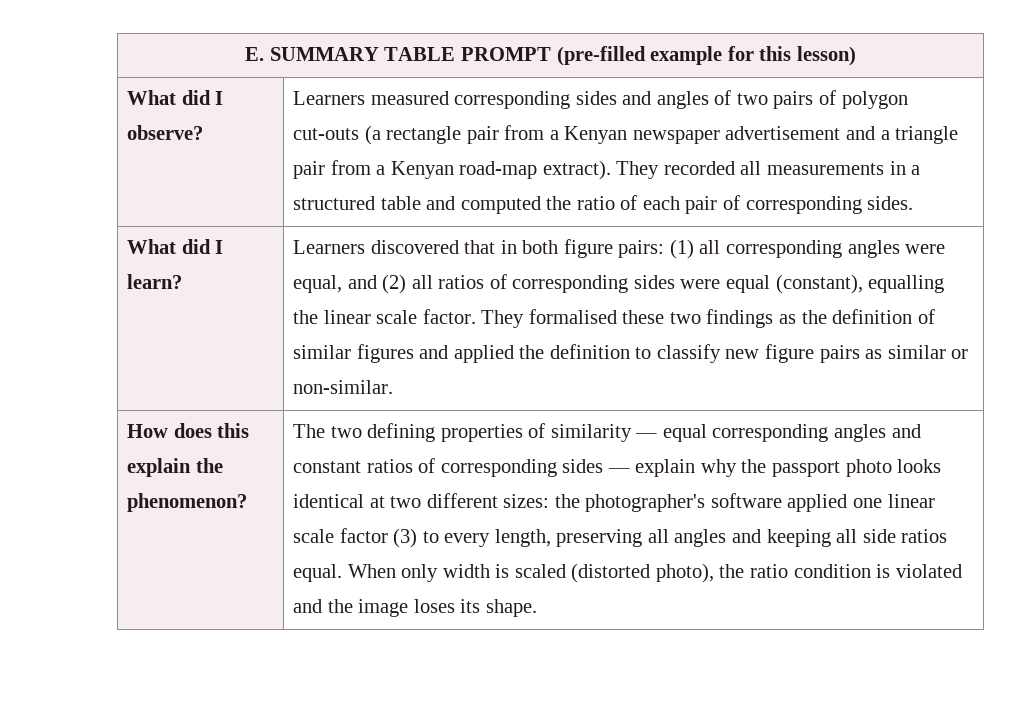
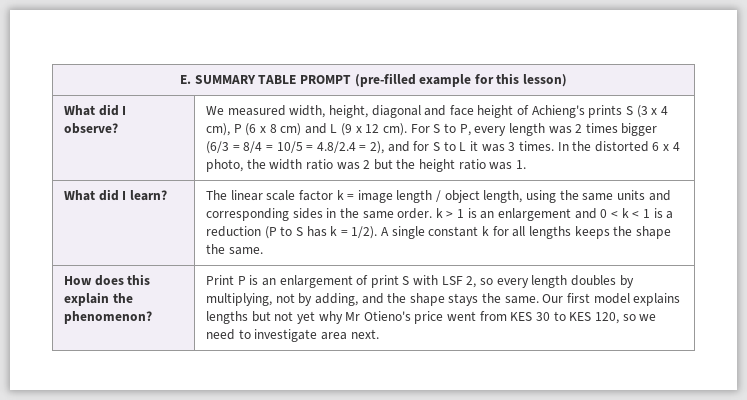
[293,90,908,109] [293,125,959,145] [293,160,921,180] [293,195,914,214] [127,239,224,254] [127,274,183,289] [293,239,946,259] [293,274,945,294] [293,309,935,328] [293,344,969,363] [293,380,394,394] Learners measured corresponding sides and angles of two pairs of polygon cut-outs (a rectangle pair from a Kenyan newspaper advertisement and a triangle pair from a Kenyan road-map extract). They recorded all measurements in a structured table and computed the ratio of each pair of corresponding sides. // What did I learn? | Learners discovered that in both figure pairs: (1) all corresponding angles were equal, and (2) all ratios of corresponding sides were equal (constant), equalling the linear scale factor. They formalised these two findings as the definition of similar figures and applied the definition to classify new figure pairs as similar or non-similar. -> [205,105,668,118] [205,123,658,136] [205,141,680,154] [205,159,527,172] [63,189,167,201] [205,190,671,203] [205,208,674,221] [205,226,671,239] [205,244,263,255] We measured width, height, diagonal and face height of Achieng's prints S (3 x 4 cm), P (6 x 8 cm) and L (9 x 12 cm). For S to P, every length was 2 times bigger (6/3 = 8/4 = 10/5 = 4.8/2.4 = 2), and for S to L it was 3 times. In the distorted 6 x 4 photo, the width ratio was 2 but the height ratio was 1. // What did I learn? | The linear scale factor k = image length / object length, using the same units and corresponding sides in the same order. k > 1 is an enlargement and 0 < k < 1 is a reduction (P to S has k = 1/2). A single constant k for all lengths keeps the shape the same.
[293,423,921,442] [293,458,942,477] [293,493,935,512] [293,528,948,548] [293,563,962,583] [293,599,537,617] The two defining properties of similarity — equal corresponding angles and constant ratios of corresponding sides — explain why the passport photo looks identical at two different sizes: the photographer's software applied one linear scale factor (3) to every length, preserving all angles and keeping all side ratios equal. When only width is scaled (distorted photo), the ratio condition is violated and the image loses its shape. -> [205,275,634,288] [205,293,681,306] [205,311,657,324] [205,329,379,342] Print P is an enlargement of print S with LSF 2, so every length doubles by multiplying, not by adding, and the shape stays the same. Our first model explains lengths but not yet why Mr Otieno's price went from KES 30 to KES 120, so we need to investigate area next.

